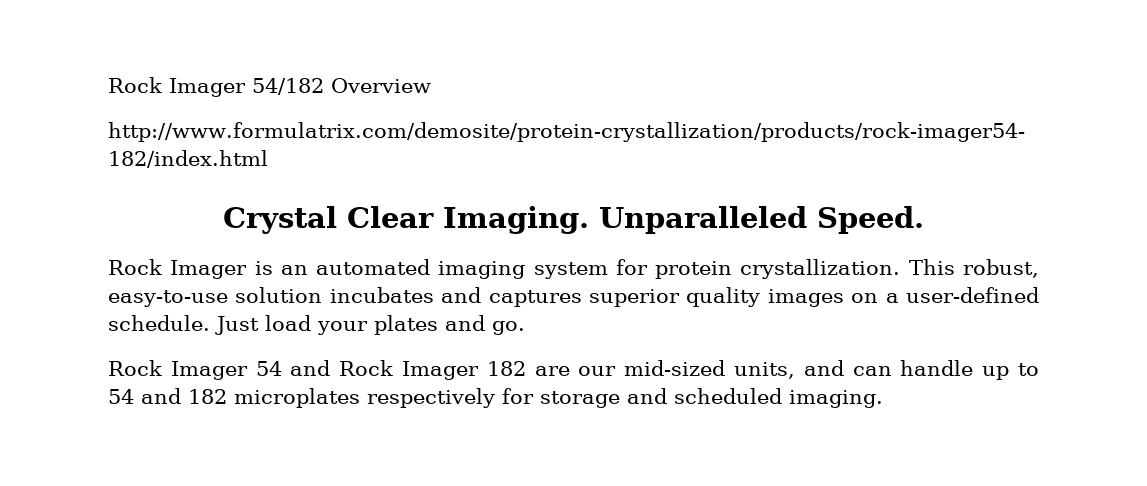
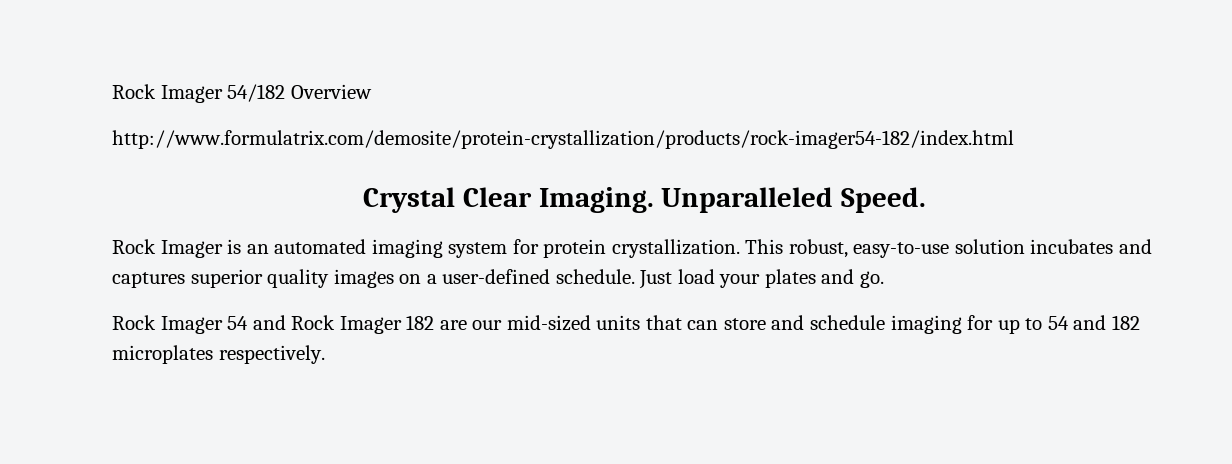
[734,360,974,379] units, and can handle -> [596,315,994,334] units that can store and schedule imaging for
[367,388,883,408] respectively for storage and scheduled imaging. -> [218,345,325,364] respectively.

